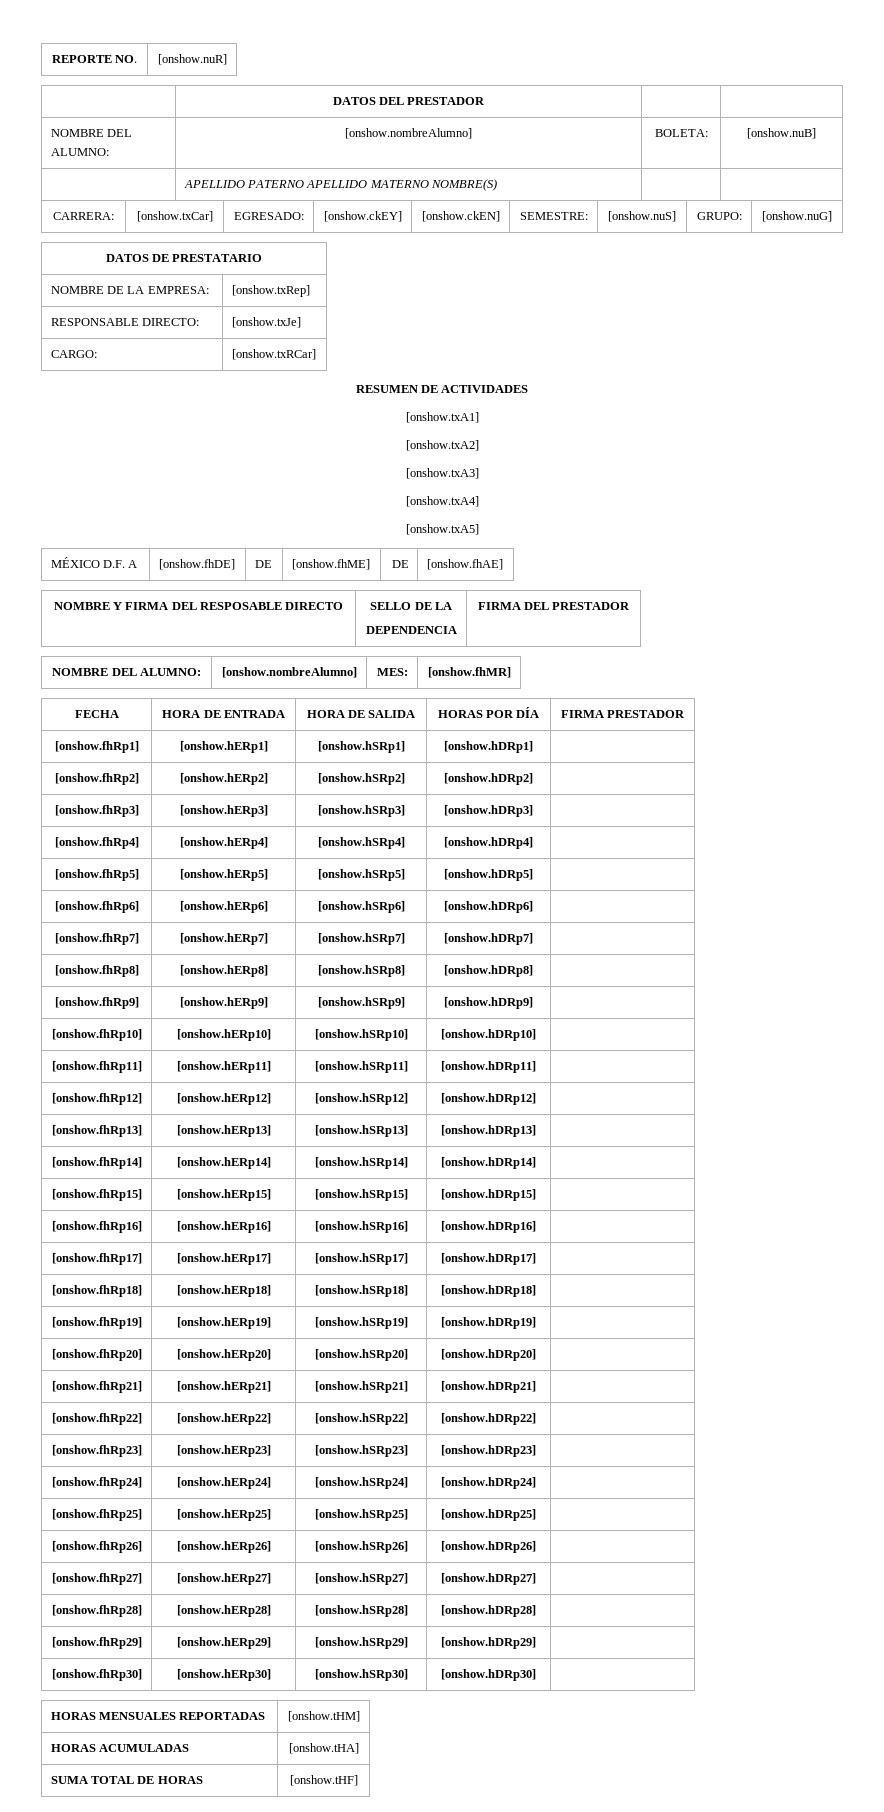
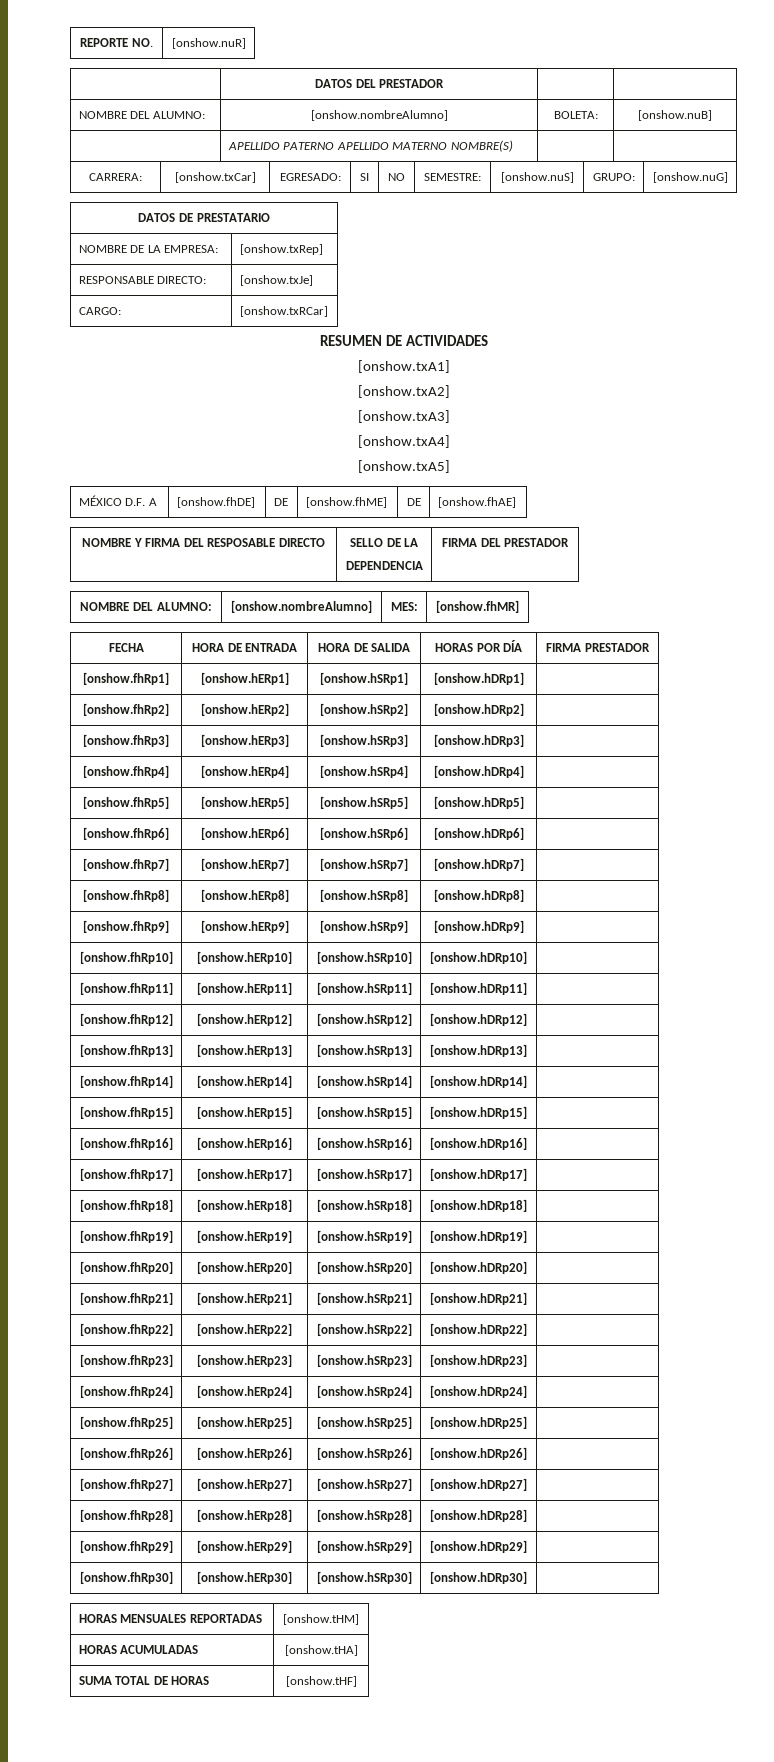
[323,211,402,222] [421,211,500,222] [onshow.ckEY] | [onshow.ckEN] -> [360,173,369,181] [388,173,405,181] SI | NO

